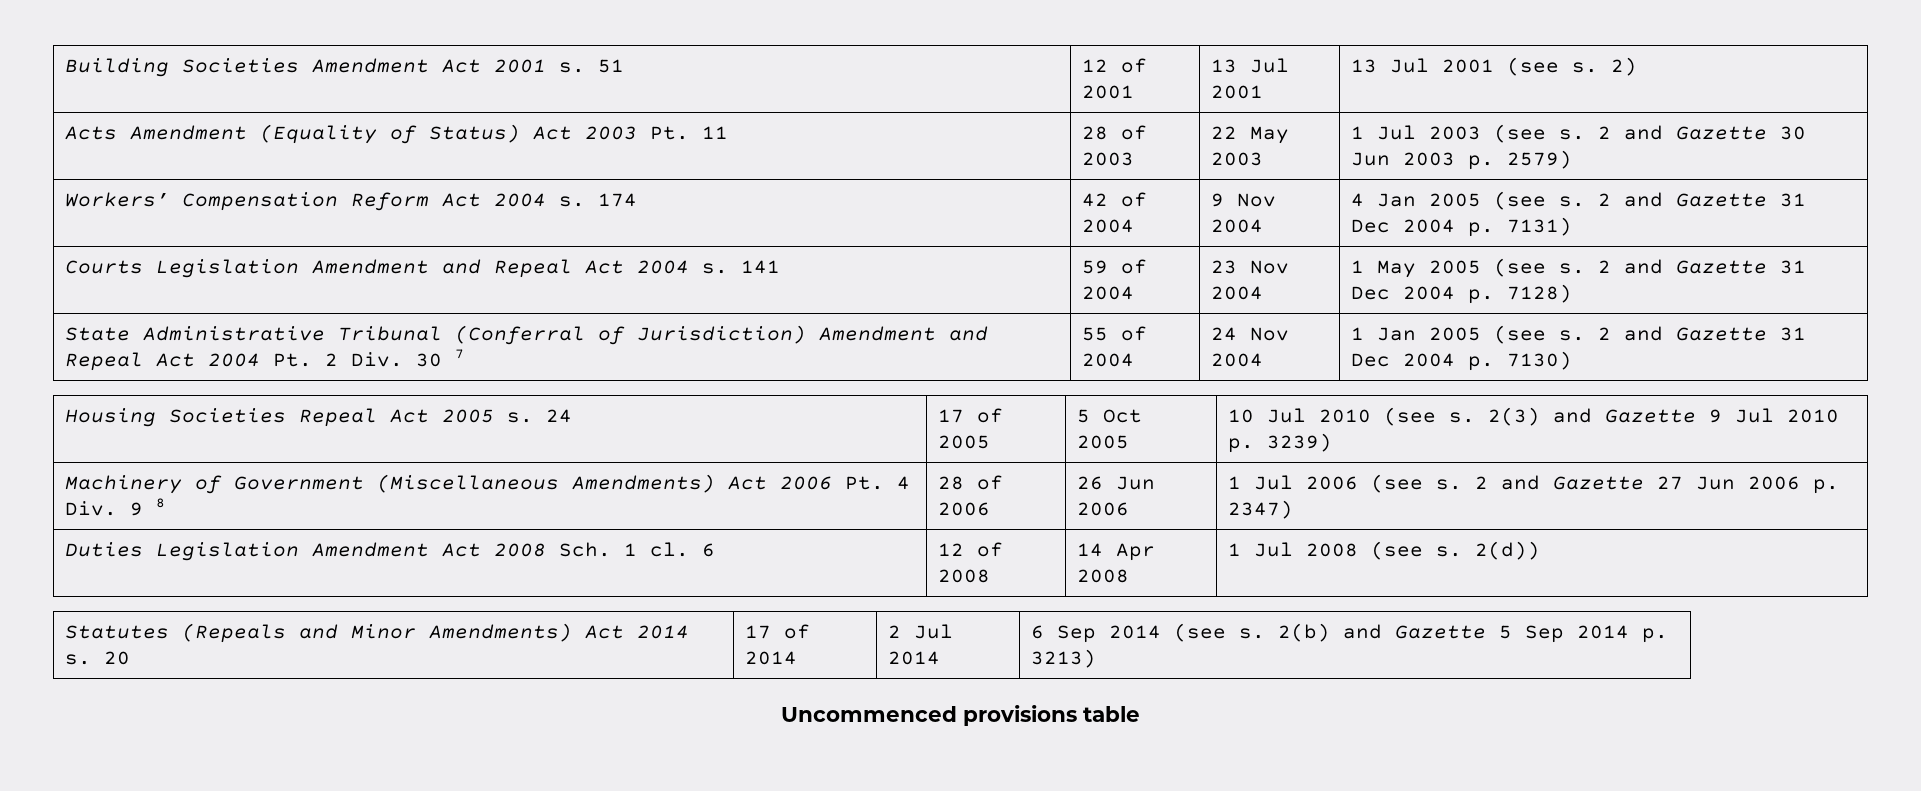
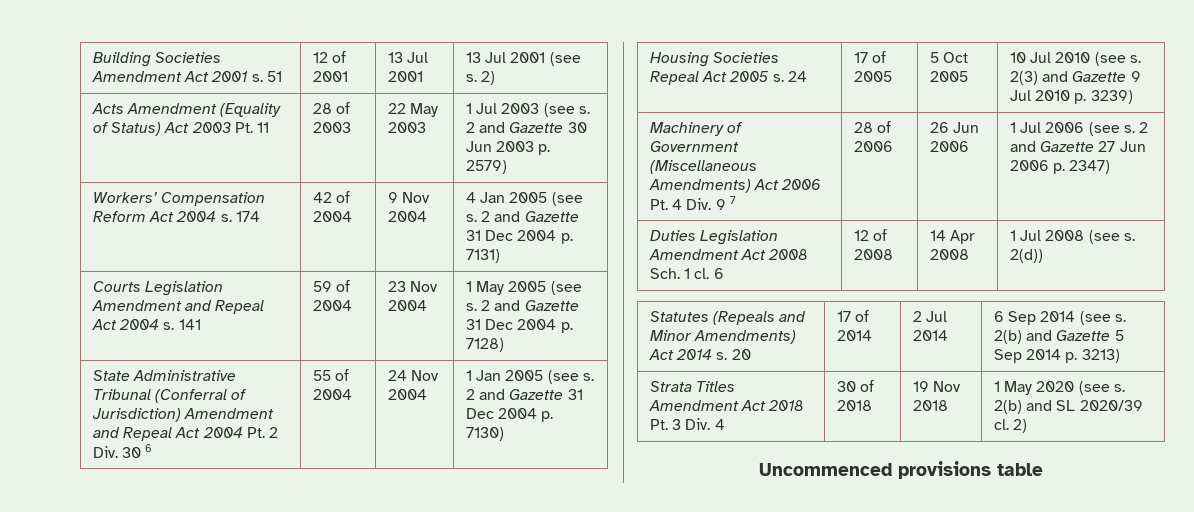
[454,349,464,359] 7 -> [145,444,153,452] 6
[155,498,165,508] 8 -> [729,196,736,204] 7
(1096, 658) none -> [649,381,736,392] [648,400,805,411] [649,418,725,430] [836,380,875,392] [836,400,872,411] [912,381,962,392] [912,400,948,411] [993,381,1125,395] [993,400,1143,414] [993,419,1028,433] // Strata Titles Amendment Act 2018 Pt. 3 Div. 4 | 30 of 2018 | 19 Nov 2018 | 1 May 2020 (see s. 2(b) and SL 2020/39 cl. 2)

